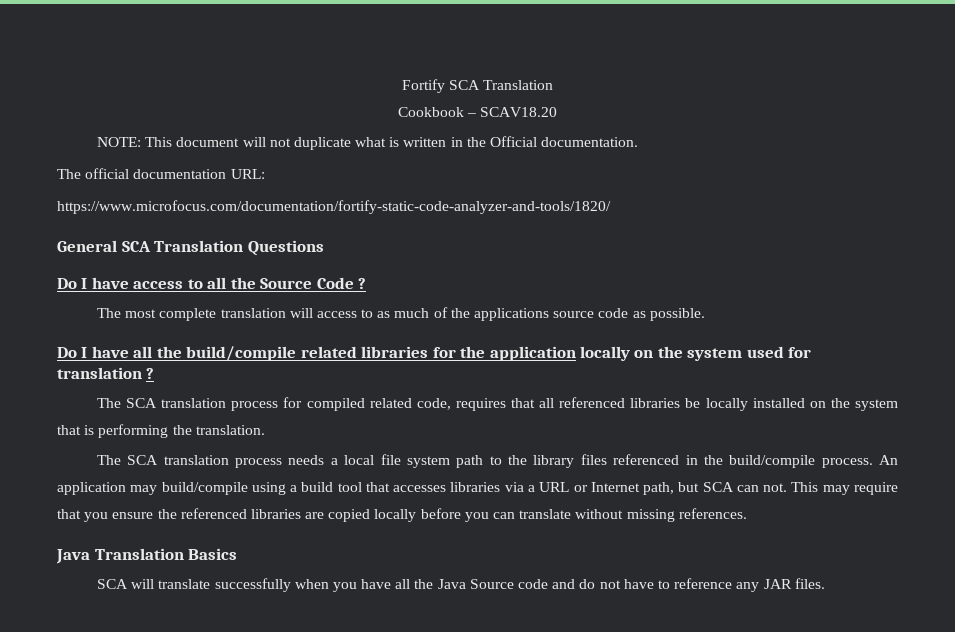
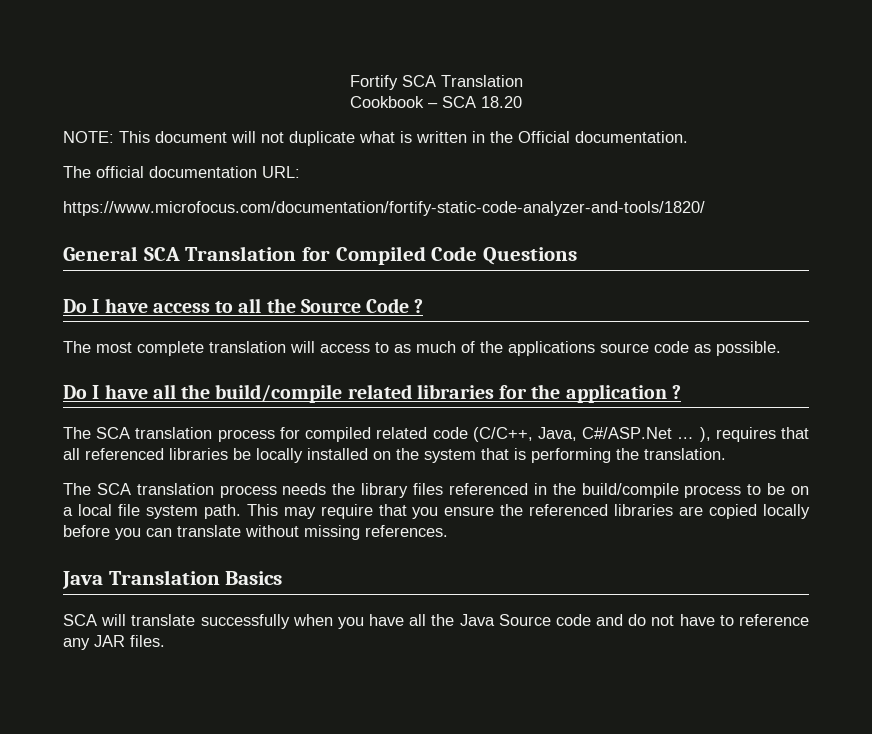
[480,107,558,117] SCAV18.20 -> [442,96,522,108] SCA 18.20
(244, 246) none -> [302,246,478,265] for Compiled Code
[580,346,812,361] [57,367,142,379] locally on the system used for translation -> (667, 393) none
[416,398,451,410] code, -> [432,427,711,442] code (C/C++, Java, C#/ASP.Net … ),
[330,454,502,468] a local file system path to -> (327, 489) none
[821,455,898,468] [57,482,788,495] process. An application may build/compile using a build tool that accesses libraries via a URL or Internet path, but SCA can not. -> [684,483,810,498] [63,504,241,519] process to be on a local file system path.

